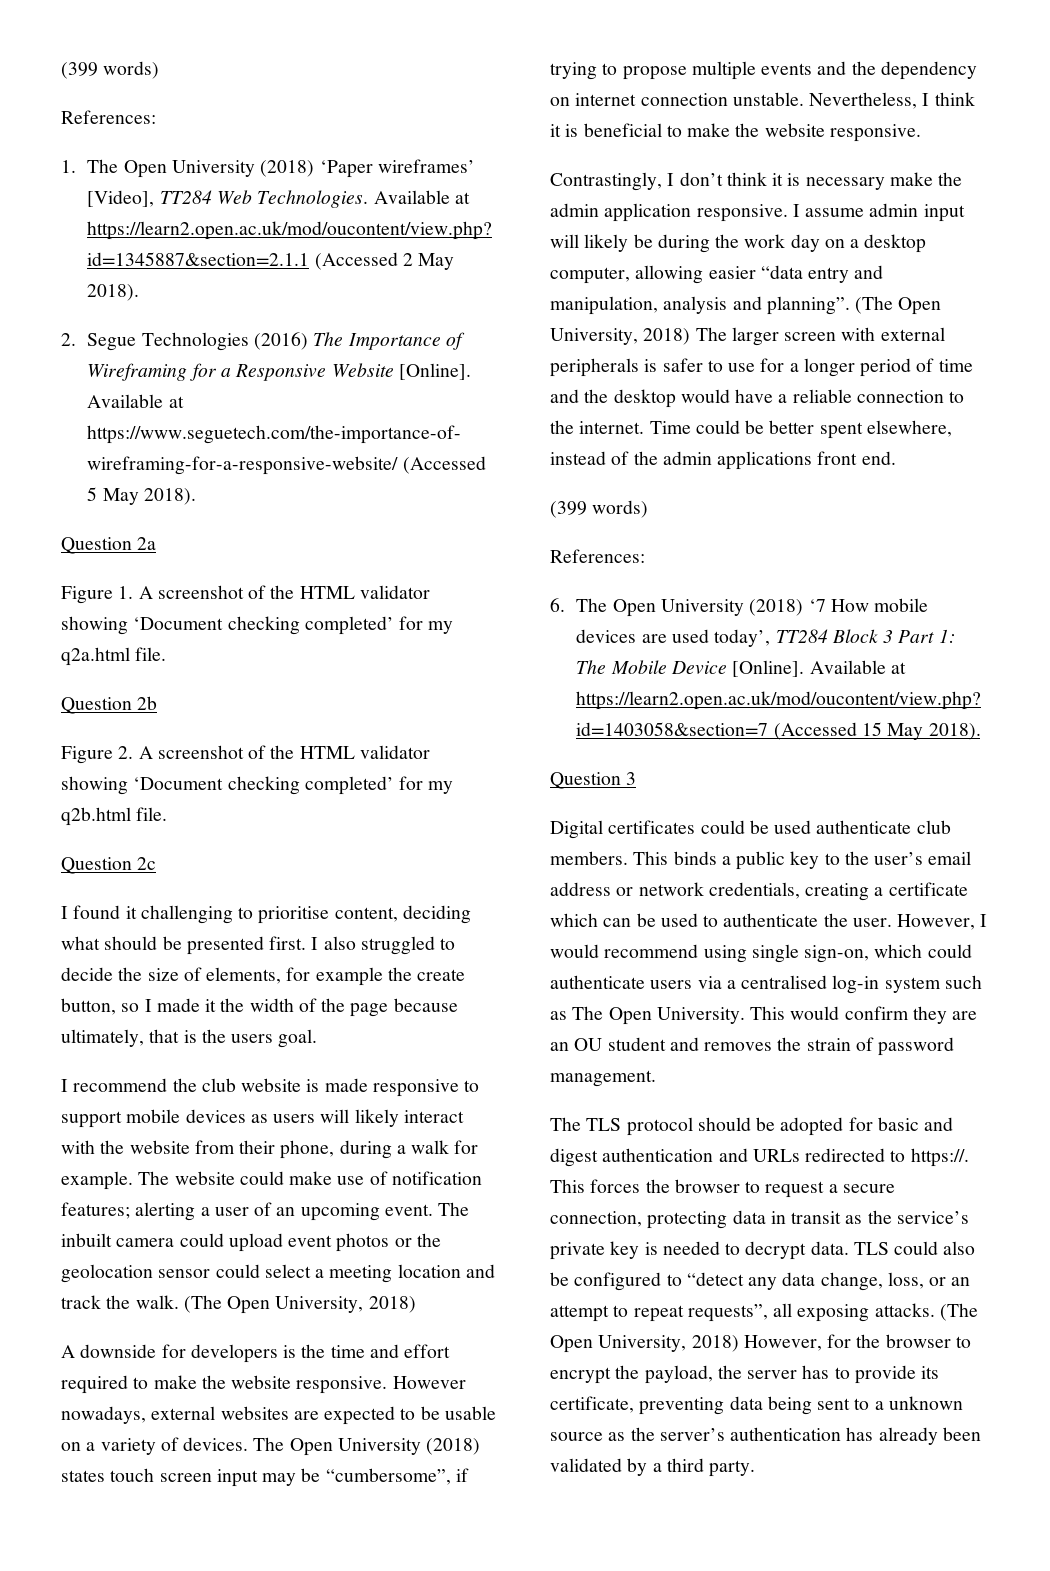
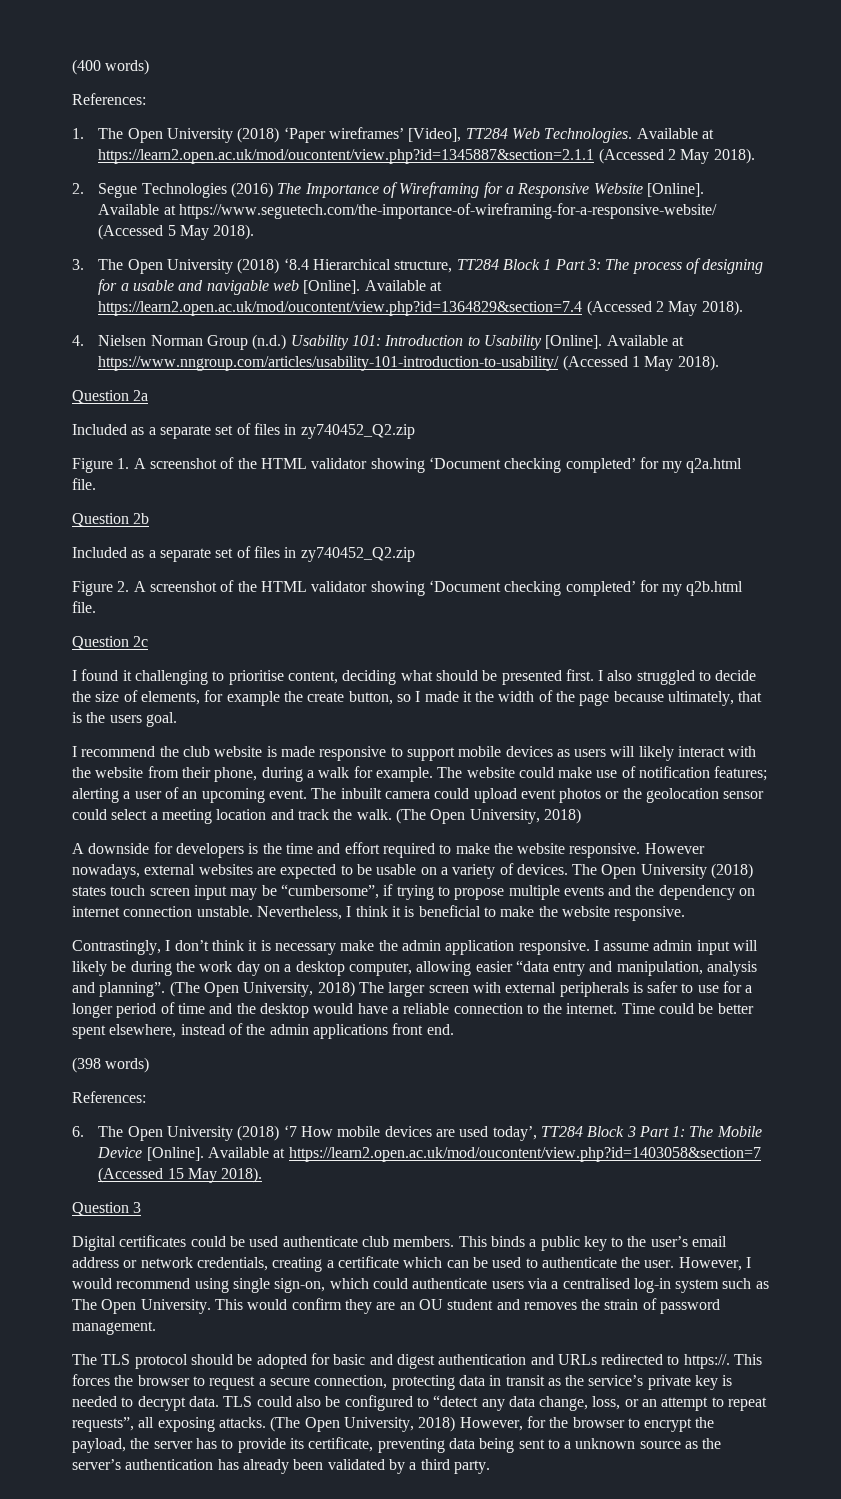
[61,62,98,79] (399 -> [72,59,101,75] (400
[61,537,157,554] Question 2a -> [72,258,764,274] [98,279,442,295] [98,300,743,316] [72,334,684,350] [98,355,719,371] [72,390,149,404] [72,423,415,439] 3. The Open University (2018) ‘8.4 Hierarchical structure, TT284 Block 1 Part 3: The process of designing for a usable and navigable web [Online]. Available at https://learn2.open.ac.uk/mod/oucontent/view.php?id=1364829&section=7.4 (Accessed 2 May 2018). // 4. Nielsen Norman Group (n.d.) Usability 101: Introduction to Usability [Online]. Available at https://www.nngroup.com/articles/usability-101-introduction-to-usability/ (Accessed 1 May 2018). // Question 2a // Included as a separate set of files in zy740452_Q2.zip
(158, 703) none -> [72,546,415,562] // Included as a separate set of files in zy740452_Q2.zip
[550,501,587,518] (399 -> [72,1057,101,1073] (398

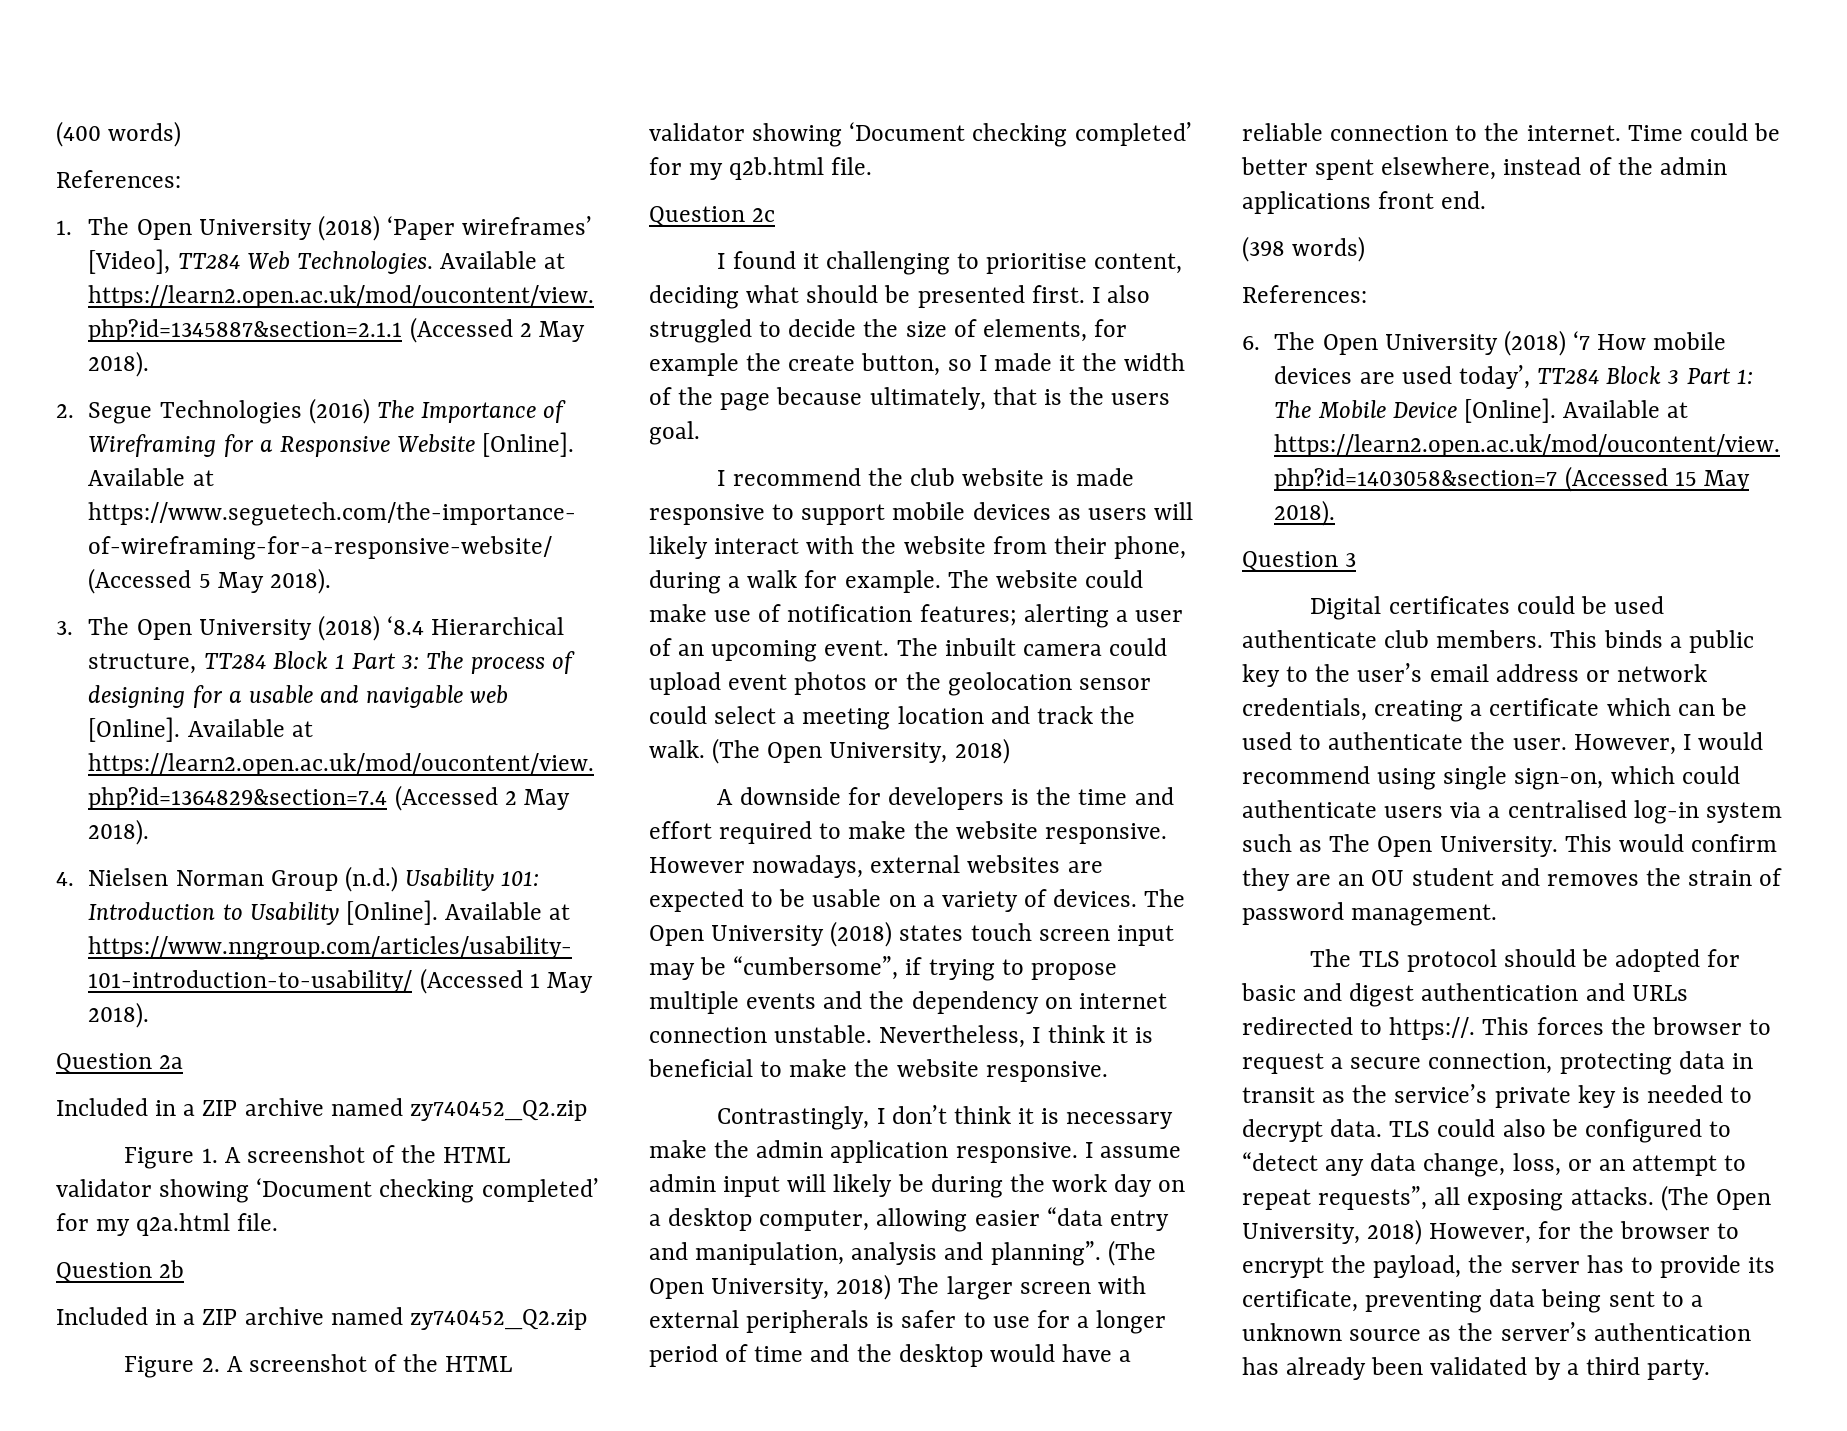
[131,423,297,439] as a separate set of files in -> [155,1098,403,1116] in a ZIP archive named
[131,546,297,562] as a separate set of files in -> [155,1307,403,1325] in a ZIP archive named

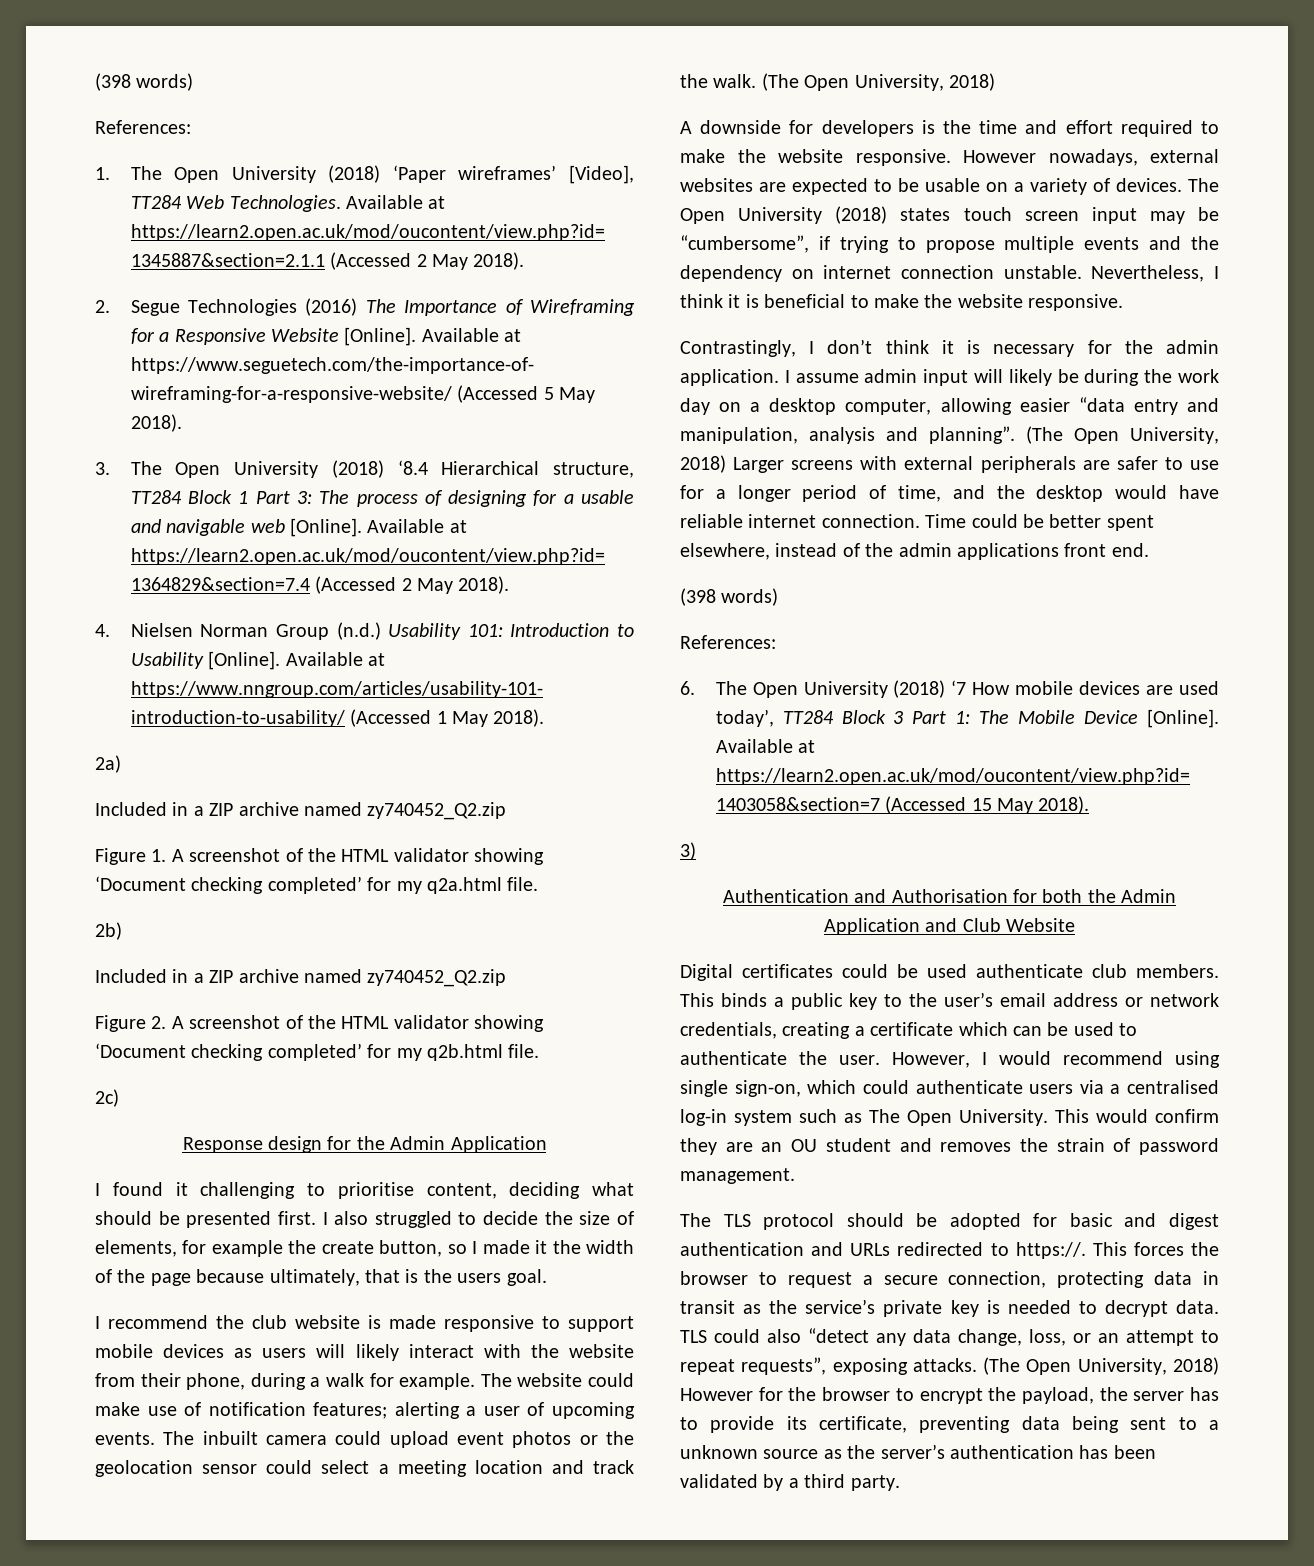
[56,121,101,147] (400 -> [95,73,131,91] (398
[56,1053,184,1074] Question 2a -> [95,755,121,773] 2a)
[56,1260,185,1283] Question 2b -> [95,922,122,940] 2b)
[649,206,776,227] Question 2c -> [95,1089,119,1107] [182,1136,547,1153] 2c) // Response design for the Admin Application
[678,640,890,662] an upcoming event. -> [552,1402,635,1419] [95,1432,155,1445] upcoming events.
[649,1140,1078,1163] make the admin application responsive. -> [1087,340,1219,354] [680,369,779,386] for the admin application.
[898,1276,1091,1300] The larger screen -> [733,457,854,473] Larger screens
[876,1312,895,1328] is -> [1082,460,1110,470] are
[754,1346,804,1362] time -> [898,485,941,502] time,
[1119,1350,1132,1362] [1242,123,1621,141] a reliable connection to the internet. -> [680,514,920,528] reliable internet connection.
[1242,551,1357,572] Question 3 -> [680,842,696,860] [722,889,1177,903] [823,918,1076,935] 3) // Authentication and Authorisation for both the Admin Application and Club Website
[1551,1119,1732,1143] be configured to -> (801, 1336) none
[1434,1187,1461,1205] all -> (827, 1366) none
[1429,1223,1532,1244] However, -> [680,1388,753,1401] However
[1286,1357,1367,1380] already -> (1109, 1452) none

